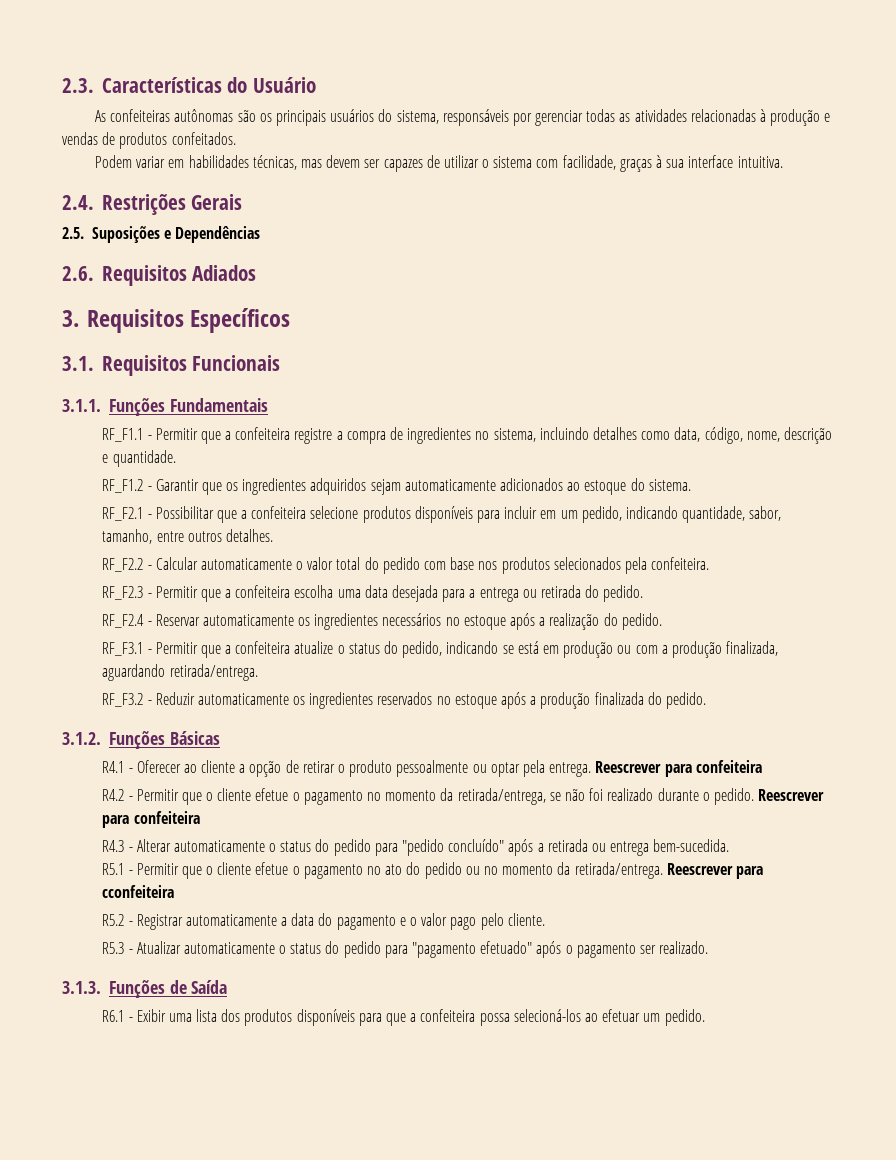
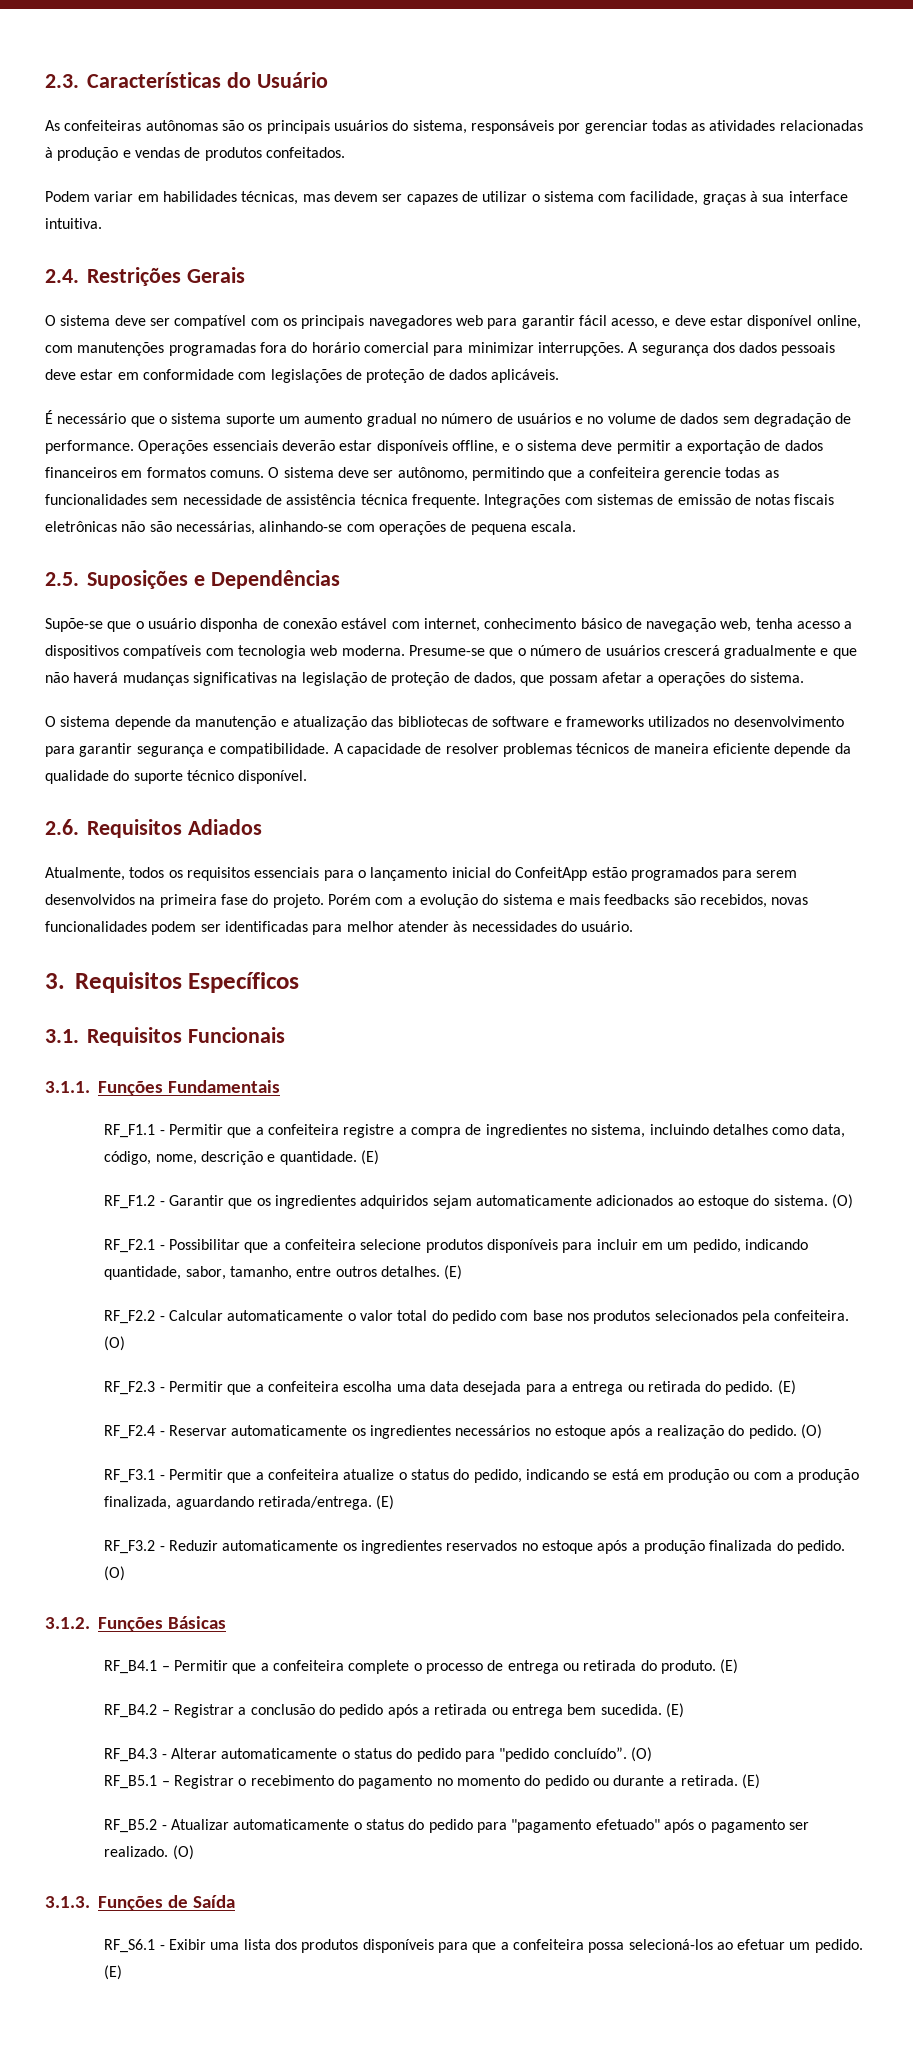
[62,226,261,243] [62,265,257,286] 2.5. Suposições e Dependências // 2.6. Requisitos Adiados -> [45,315,861,329] [45,342,836,356] [45,369,560,383] [45,410,852,427] [45,440,823,454] [45,467,779,481] [45,494,835,508] [45,521,576,535] [45,570,340,589] [45,618,853,632] [45,645,857,659] [45,672,805,686] [45,716,844,730] [45,743,851,757] [45,770,308,784] [45,819,262,838] [45,867,798,881] [45,894,809,908] [45,921,634,935] O sistema deve ser compatível com os principais navegadores web para garantir fácil acesso, e deve estar disponível online, com manutenções programadas fora do horário comercial para minimizar interrupções. A segurança dos dados pessoais deve estar em conformidade com legislações de proteção de dados aplicáveis. // É necessário que o sistema suporte um aumento gradual no número de usuários e no volume de dados sem degradação de performance. Operações essenciais deverão estar disponíveis offline, e o sistema deve permitir a exportação de dados financeiros em formatos comuns. O sistema deve ser autônomo, permitindo que a confeiteira gerencie todas as funcionalidades sem necessidade de assistência técnica frequente. Integrações com sistemas de emissão de notas fiscais eletrônicas não são necessárias, alinhando-se com operações de pequena escala. // 2.5. Suposições e Dependências // Supõe-se que o usuário disponha de conexão estável com internet, conhecimento básico de navegação web, tenha acesso a dispositivos compatíveis com tecnologia web moderna. Presume-se que o número de usuários crescerá gradualmente e que não haverá mudanças significativas na legislação de proteção de dados, que possam afetar a operações do sistema. // O sistema depende da manutenção e atualização das bibliotecas de software e frameworks utilizados no desenvolvimento para garantir segurança e compatibilidade. A capacidade de resolver problemas técnicos de maneira eficiente depende da qualidade do suporte técnico disponível. // 2.6. Requisitos Adiados // Atualmente, todos os requisitos essenciais para o lançamento inicial do ConfeitApp estão programados para serem desenvolvidos na primeira fase do projeto. Porém com a evolução do sistema e mais feedbacks são recebidos, novas funcionalidades podem ser identificadas para melhor atender às necessidades do usuário.
(176, 458) none -> [360,1150,379,1165] (E)
(691, 485) none -> [831,1194,853,1209] (O)
(273, 535) none -> [444,1265,463,1280] (E)
(710, 563) none -> [104,1336,126,1351] (O)
(644, 593) none -> [777,1380,796,1395] (E)
(662, 621) none -> [800,1424,822,1439] (O)
(258, 672) none -> [376,1495,395,1510] (E)
(706, 700) none -> [104,1566,126,1581] (O)
[102,760,762,777] [102,788,825,805] [102,811,200,828] [102,840,125,852] R4.1 - Oferecer ao cliente a opção de retirar o produto pessoalmente ou optar pela entrega. Reescrever para confeiteira // R4.2 - Permitir que o cliente efetue o pagamento no momento da retirada/entrega, se não foi realizado durante o pedido. Reescrever para confeiteira // R4.3 -> [104,1659,739,1674] [104,1703,684,1718] [104,1748,158,1762] RF_B4.1 – Permitir que a confeiteira complete o processo de entrega ou retirada do produto. (E) // RF_B4.2 – Registrar a conclusão do pedido após a retirada ou entrega bem sucedida. (E) // RF_B4.3
[448,839,730,856] [102,862,403,879] concluído" após a retirada ou entrega bem-sucedida. // R5.1 - Permitir que o cliente efetue o pagamento no ato -> [553,1747,652,1762] [104,1775,520,1789] concluído”. (O) // RF_B5.1 – Registrar o recebimento do pagamento no momento
[483,862,763,879] [102,885,175,898] [102,913,545,930] [102,942,125,954] no momento da retirada/entrega. Reescrever para cconfeiteira // R5.2 - Registrar automaticamente a data do pagamento e o valor pago pelo cliente. // R5.3 -> [613,1774,761,1789] [104,1819,158,1833] durante a retirada. (E) // RF_B5.2
(709, 947) none -> [172,1845,194,1860] (O)
[102,1010,125,1022] R6.1 -> [104,1939,156,1953] RF_S6.1
(705, 1017) none -> [104,1965,123,1980] (E)

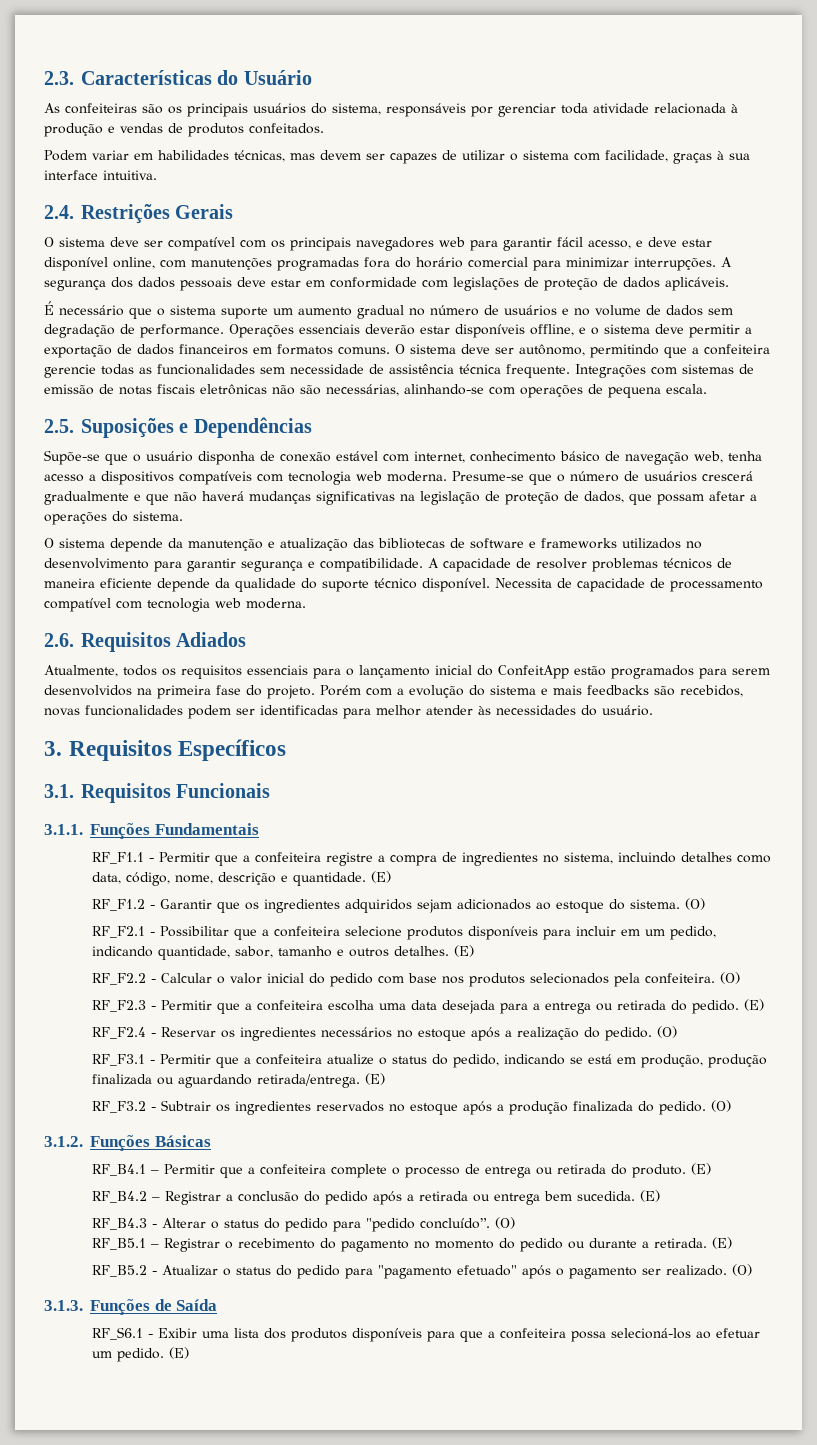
[145,120,218,131] autônomas -> (137, 108) none
[651,120,863,131] todas as atividades relacionadas -> [561,103,726,114] toda atividade relacionada
(308, 777) none -> [495,578,763,592] [44,598,306,612] Necessita de capacidade de processamento compatível com tecnologia web moderna.
[475,1195,592,1206] automaticamente -> (452, 906) none
[229,1266,332,1280] tamanho, entre -> [277,946,344,957] tamanho e
[227,1310,344,1321] automaticamente -> (212, 978) none
[397,1310,428,1321] total -> [266,973,304,983] inicial
[231,1425,348,1436] automaticamente -> (216, 1032) none
[668,1469,860,1483] [104,1496,172,1510] produção ou com a produção finalizada, -> [640,1054,767,1068] [91,1074,174,1085] produção, produção finalizada ou
[168,1540,339,1551] Reduzir automaticamente -> [160,1100,211,1111] Subtrair
[221,1748,338,1759] automaticamente -> (206, 1223) none
[233,1819,350,1830] automaticamente -> (218, 1270) none

